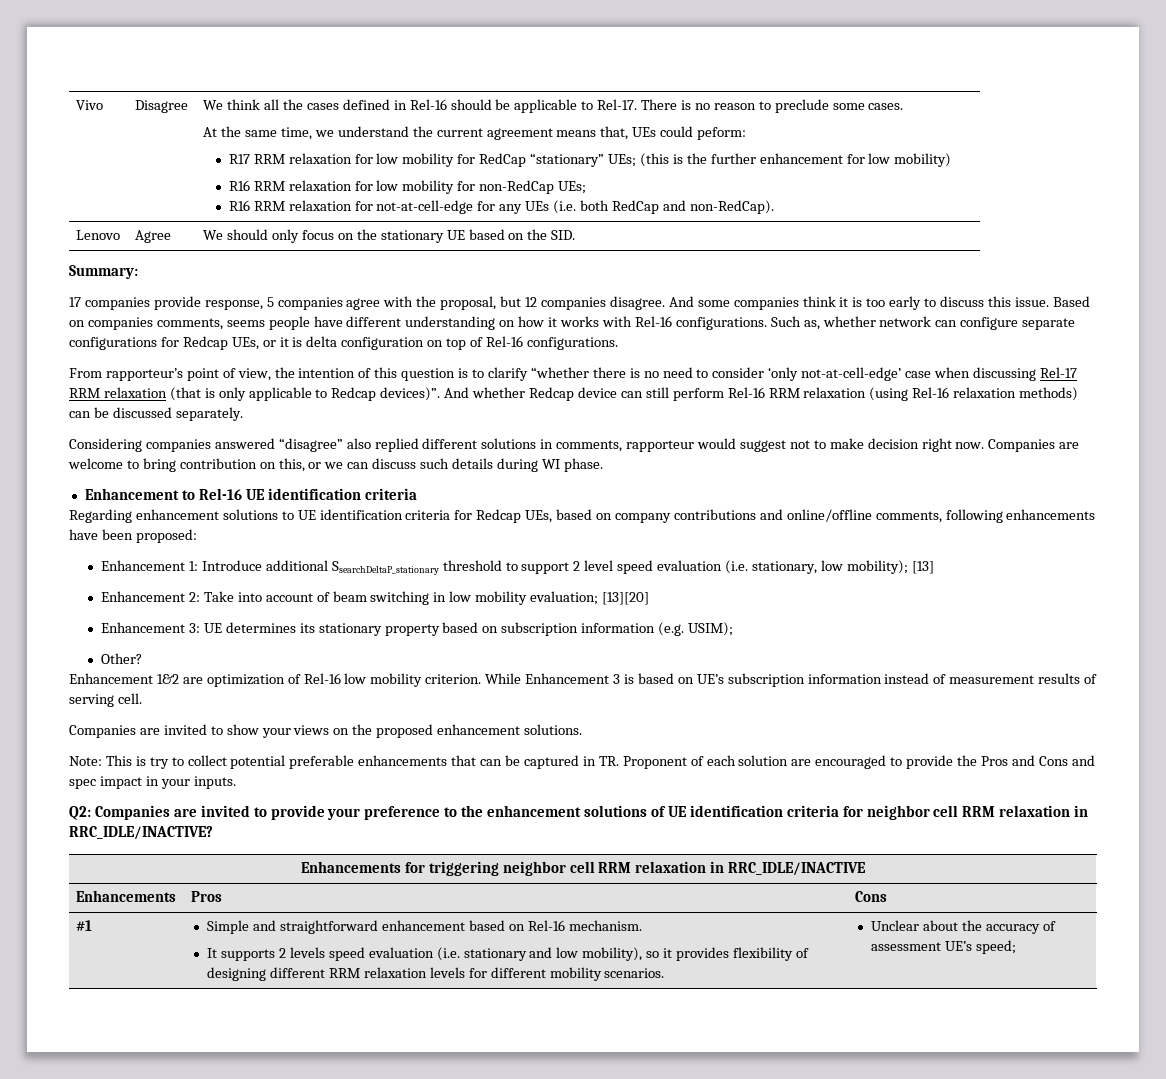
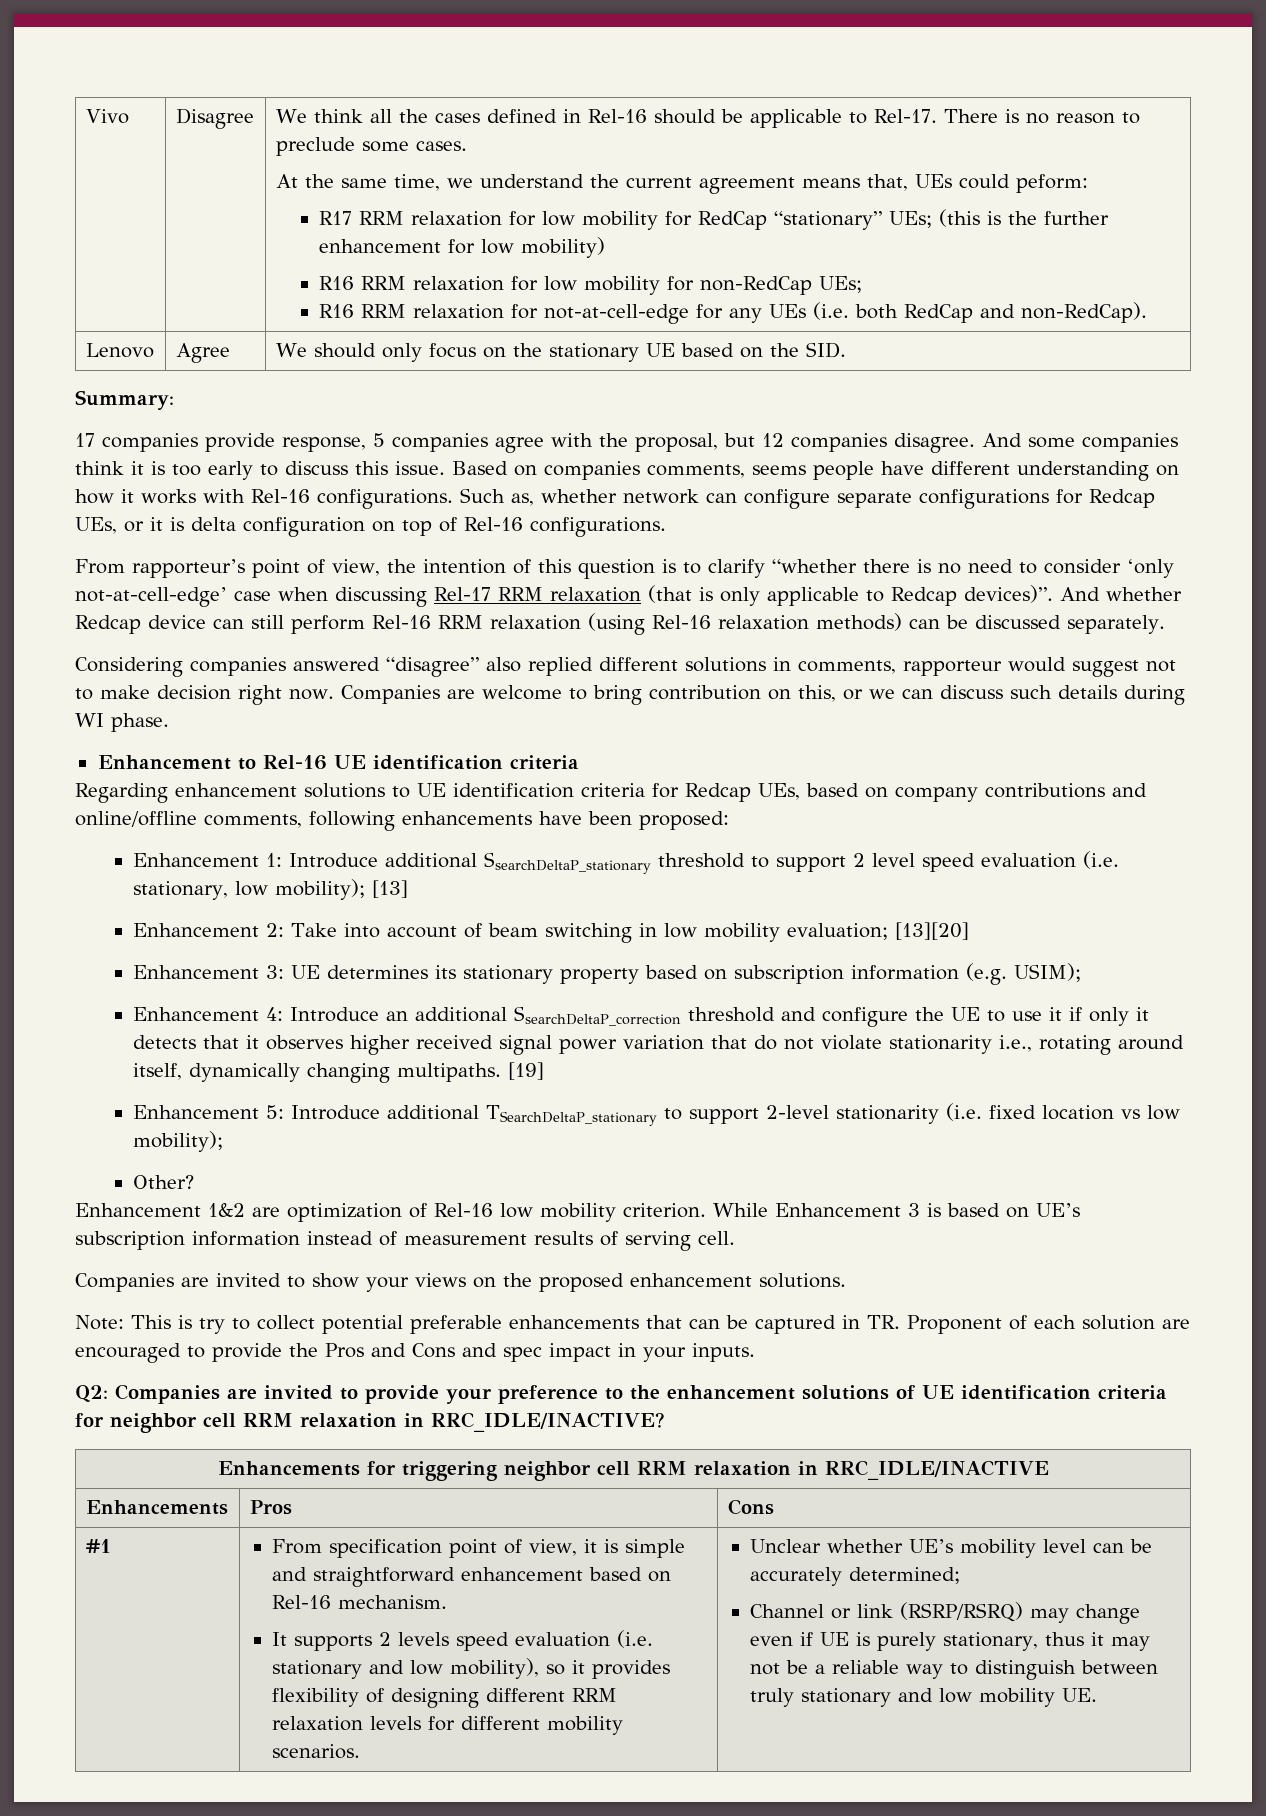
(733, 629) none -> [133,1006,1150,1027] [133,1035,1185,1055] [133,1062,545,1083] [133,1103,1181,1126] [133,1131,224,1152] // Enhancement 4: Introduce an additional SsearchDeltaP_correction threshold and configure the UE to use it if only it detects that it observes higher received signal power variation that do not violate stationarity i.e., rotating around itself, dynamically changing multipaths. [19] // Enhancement 5: Introduce additional TSearchDeltaP_stationary to support 2-level stationarity (i.e. fixed location vs low mobility);
[207,920,250,934] Simple -> [272,1539,686,1558] From specification point of view, it is simple
[923,920,1056,934] [871,940,1016,954] about the accuracy of assessment UE’s speed; -> [827,1539,1153,1558] [750,1567,961,1586] [750,1602,1141,1624] [750,1632,1151,1651] [750,1660,1159,1680] [750,1688,1098,1707] whether UE’s mobility level can be accurately determined; // Channel or link (RSRP/RSRQ) may change even if UE is purely stationary, thus it may not be a reliable way to distinguish between truly stationary and low mobility UE.

